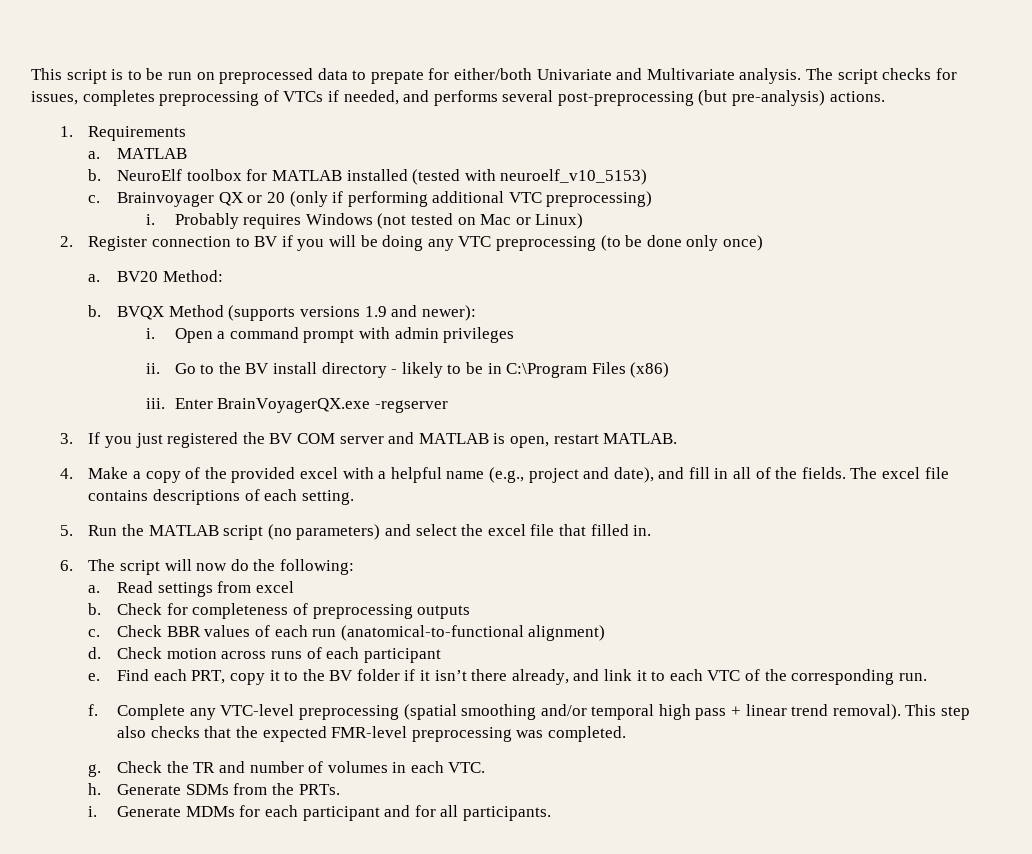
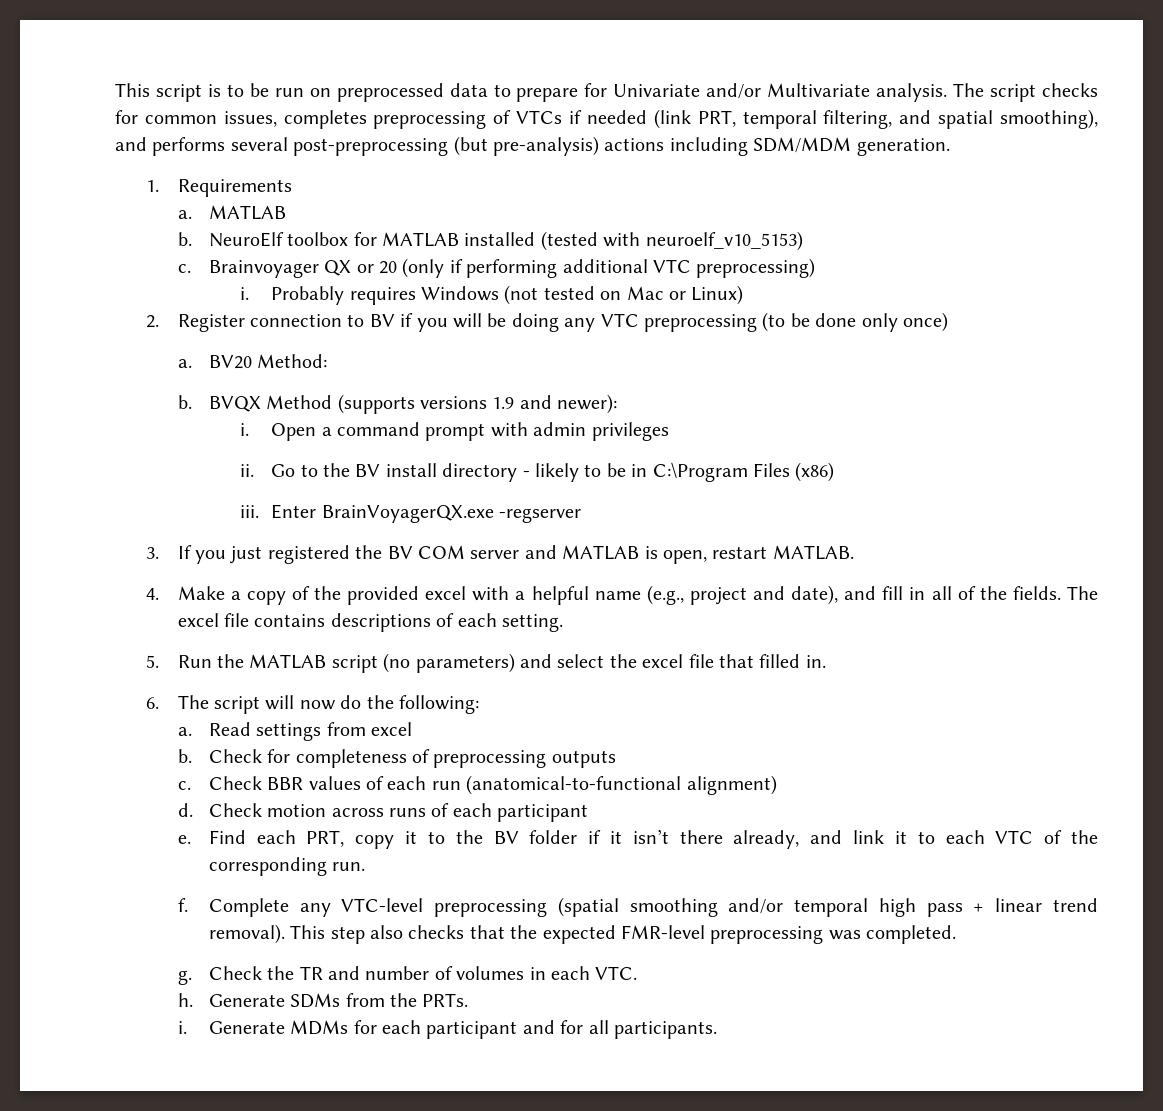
[370,68,643,84] prepate for either/both Univariate and -> [516,83,762,102] prepare for Univariate and/or
(957, 74) none -> [144,115,217,124] common
[343,90,399,105] needed, -> [586,109,1098,129] needed (link PRT, temporal filtering, and spatial smoothing),
[829,91,885,102] actions. -> [604,137,950,156] actions including SDM/MDM generation.

